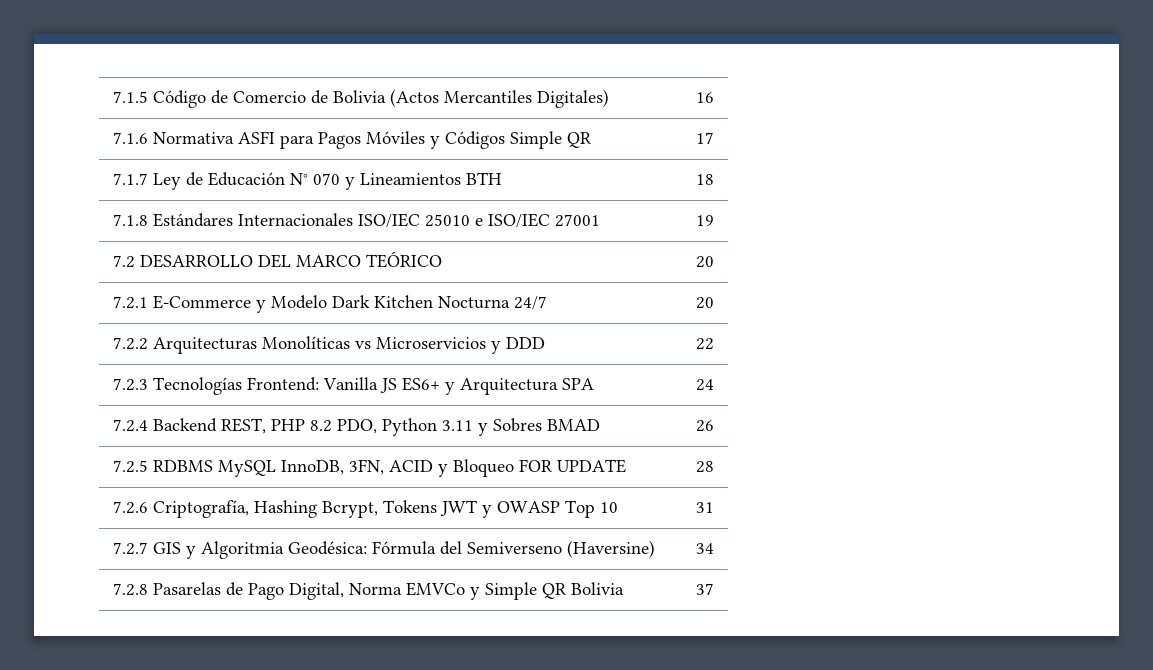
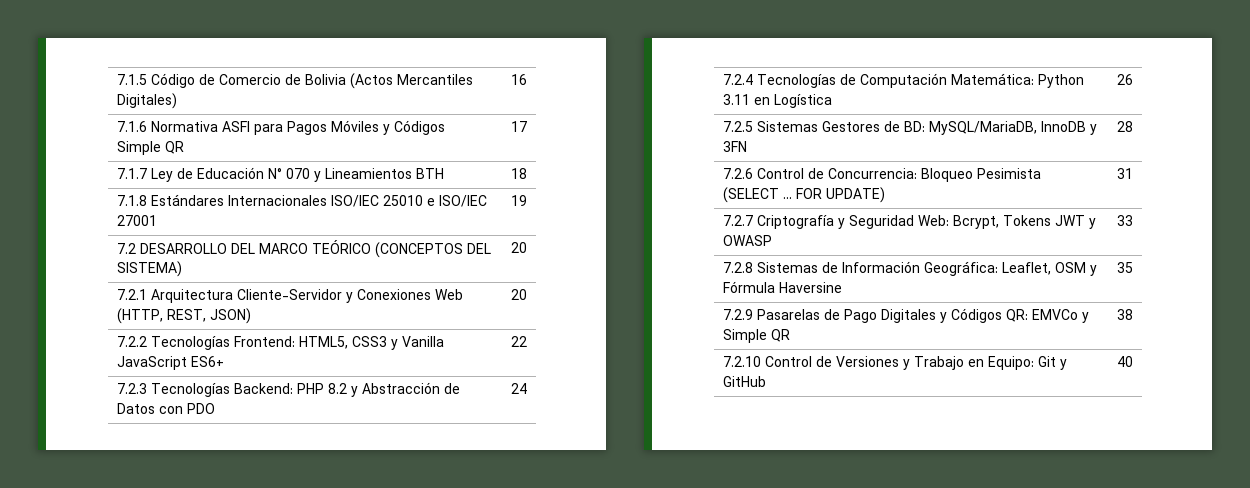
(442, 259) none -> [374,242,491,258] [116,261,182,277] (CONCEPTOS DEL SISTEMA)
[152,295,547,313] [696,297,715,309] [112,336,545,354] [696,338,715,350] [112,377,594,395] [696,379,715,391] [112,418,600,436] [696,420,715,432] [112,459,626,477] [696,461,715,473] [112,500,317,518] E-Commerce y Modelo Dark Kitchen Nocturna 24/7 | 20 // 7.2.2 Arquitecturas Monolíticas vs Microservicios y DDD | 22 // 7.2.3 Tecnologías Frontend: Vanilla JS ES6+ y Arquitectura SPA | 24 // 7.2.4 Backend REST, PHP 8.2 PDO, Python 3.11 y Sobres BMAD | 26 // 7.2.5 RDBMS MySQL InnoDB, 3FN, ACID y Bloqueo FOR UPDATE | 28 // 7.2.6 Criptografía, Hashing -> [150,289,463,303] [116,308,251,324] [511,289,528,300] [116,336,444,350] [116,356,224,370] [511,336,528,347] [116,382,460,397] [116,403,215,414] [511,383,528,394] [722,73,1084,88] [722,94,832,108] [1117,74,1134,85] [722,121,1097,135] [722,141,747,152] [1117,121,1134,132] [722,168,1041,182] [722,187,885,203] [1117,168,1134,179] [722,215,949,229] Arquitectura Cliente-Servidor y Conexiones Web (HTTP, REST, JSON) | 20 // 7.2.2 Tecnologías Frontend: HTML5, CSS3 y Vanilla JavaScript ES6+ | 22 // 7.2.3 Tecnologías Backend: PHP 8.2 y Abstracción de Datos con PDO | 24 // 7.2.4 Tecnologías de Computación Matemática: Python 3.11 en Logística | 26 // 7.2.5 Sistemas Gestores de BD: MySQL/MariaDB, InnoDB y 3FN | 28 // 7.2.6 Control de Concurrencia: Bloqueo Pesimista (SELECT ... FOR UPDATE) | 31 // 7.2.7 Criptografía y Seguridad Web:
[564,500,618,518] [696,502,715,513] [112,540,655,559] [696,543,715,554] [112,582,624,600] [696,583,715,595] Top 10 | 31 // 7.2.7 GIS y Algoritmia Geodésica: Fórmula del Semiverseno (Haversine) | 34 // 7.2.8 Pasarelas de Pago Digital, Norma EMVCo y Simple QR Bolivia | 37 -> [1117,215,1134,226] [722,261,1097,276] [722,281,842,293] [1117,262,1134,273] [722,308,1089,323] [722,329,790,343] [1117,309,1134,320] [722,356,1067,370] [722,376,766,387] [1117,356,1134,367] | 33 // 7.2.8 Sistemas de Información Geográfica: Leaflet, OSM y Fórmula Haversine | 35 // 7.2.9 Pasarelas de Pago Digitales y Códigos QR: EMVCo y Simple QR | 38 // 7.2.10 Control de Versiones y Trabajo en Equipo: Git y GitHub | 40

